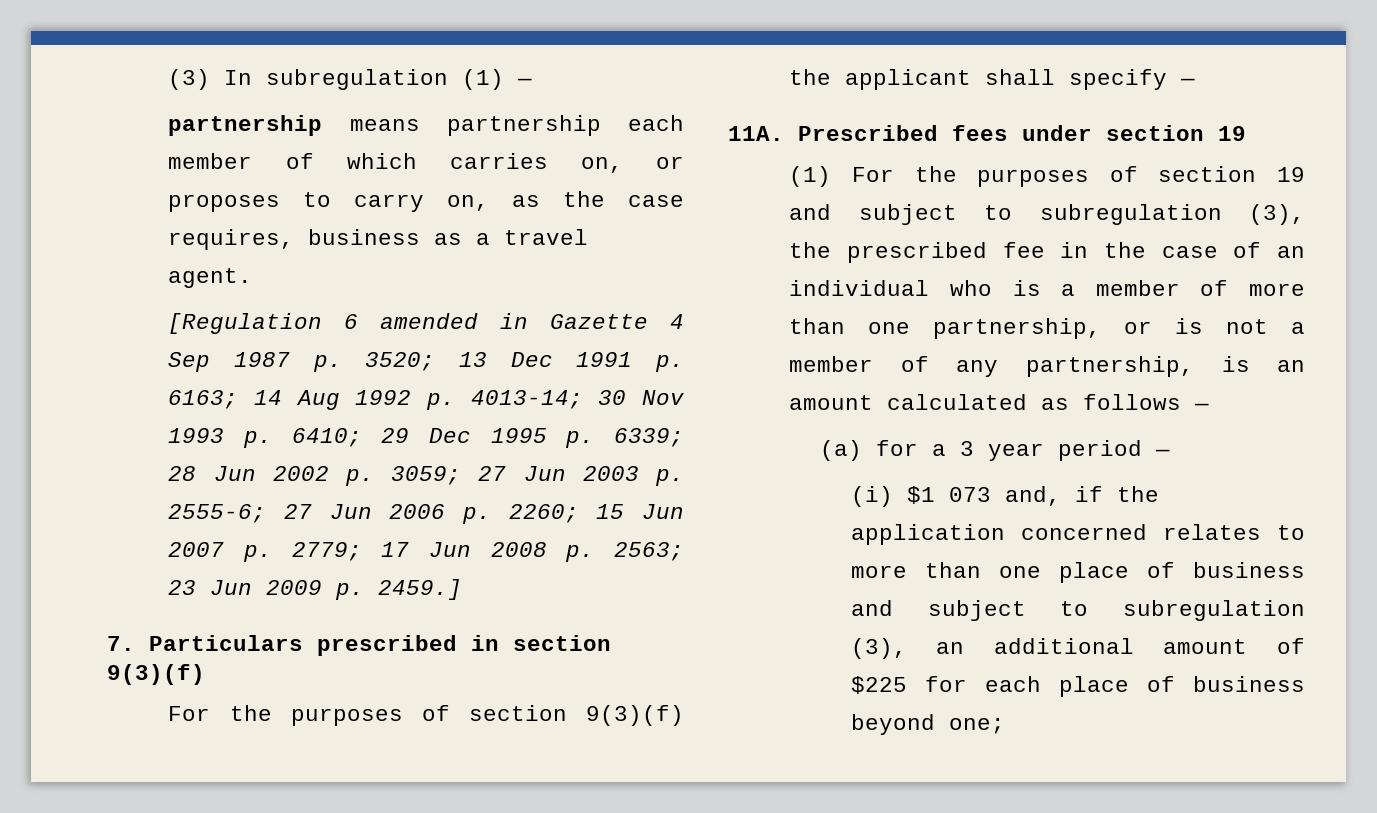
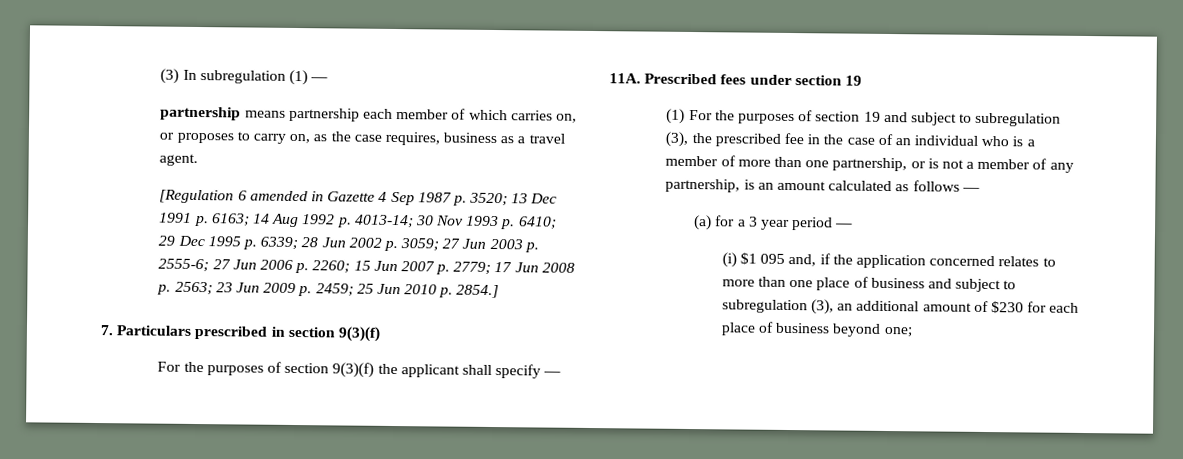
[378,579,463,600] 2459.] -> [315,283,500,299] 2459; 25 Jun 2010 p. 2854.]
[948,487,991,502] 073 -> [760,253,786,264] 095
[850,676,907,694] $225 -> [990,301,1024,314] $230

